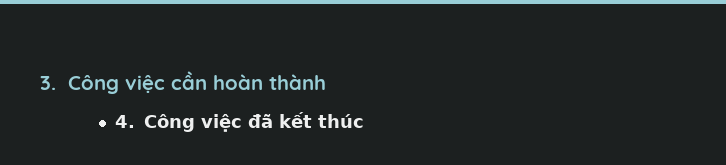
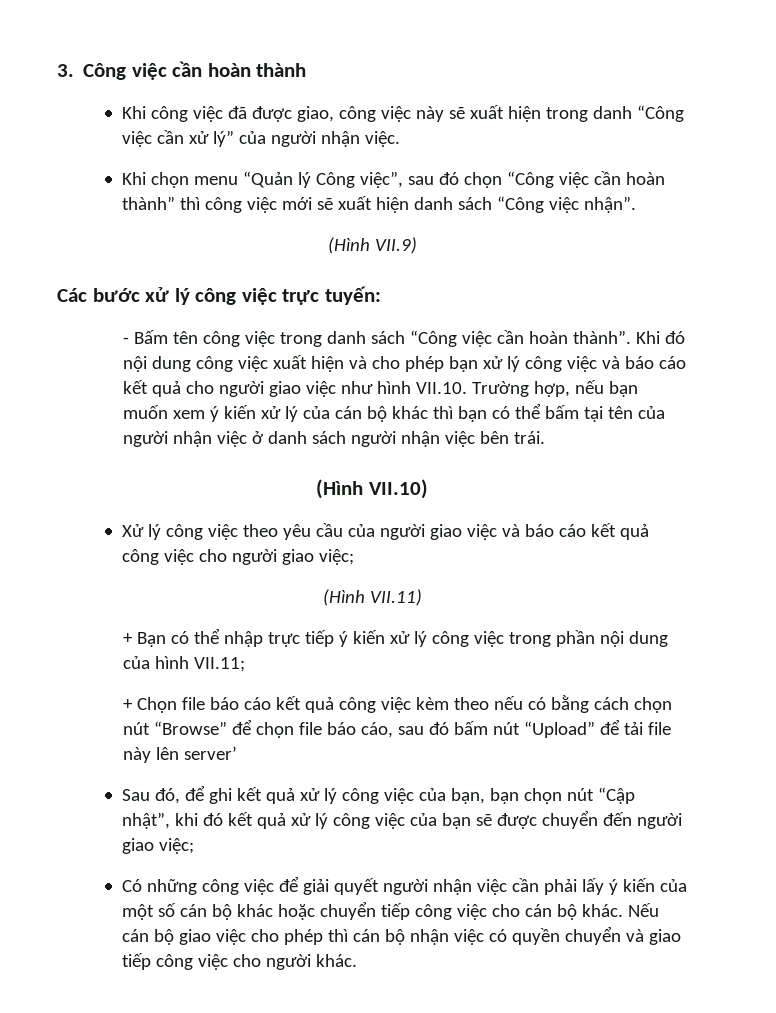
[115,112,365,132] 4. Công việc đã kết thúc -> [121,105,684,122] [121,130,400,147] [121,171,665,188] [121,196,636,213] [327,237,417,254] [57,286,381,305] [123,330,686,347] [123,355,687,372] [123,380,639,397] [123,403,666,422] [123,431,546,447] [316,479,428,499] [121,523,649,540] [121,549,354,565] [322,589,422,606] [123,628,669,647] [123,656,246,672] [123,695,673,713] [123,719,672,738] [123,746,238,763] [121,785,635,804] [121,810,682,829] [121,838,194,854] [121,876,687,895] [121,901,659,920] [121,926,681,945] [121,953,357,970] Khi công việc đã được giao, công việc này sẽ xuất hiện trong danh “Công việc cần xử lý” của người nhận việc. // Khi chọn menu “Quản lý Công việc”, sau đó chọn “Công việc cần hoàn thành” thì công việc mới sẽ xuất hiện danh sách “Công việc nhận”. // (Hình VII.9) // Các bước xử lý công việc trực tuyến: // - Bấm tên công việc trong danh sách “Công việc cần hoàn thành”. Khi đó nội dung công việc xuất hiện và cho phép bạn xử lý công việc và báo cáo kết quả cho người giao việc như hình VII.10. Trường hợp, nếu bạn muốn xem ý kiến xử lý của cán bộ khác thì bạn có thể bấm tại tên của người nhận việc ở danh sách người nhận việc bên trái. // (Hình VII.10) // Xử lý công việc theo yêu cầu của người giao việc và báo cáo kết quả công việc cho người giao việc; // (Hình VII.11) // + Bạn có thể nhập trực tiếp ý kiến xử lý công việc trong phần nội dung của hình VII.11; // + Chọn file báo cáo kết quả công việc kèm theo nếu có bằng cách chọn nút “Browse” để chọn file báo cáo, sau đó bấm nút “Upload” để tải file này lên server’ // Sau đó, để ghi kết quả xử lý công việc của bạn, bạn chọn nút “Cập nhật”, khi đó kết quả xử lý công việc của bạn sẽ được chuyển đến người giao việc; // Có những công việc để giải quyết người nhận việc cần phải lấy ý kiến của một số cán bộ khác hoặc chuyển tiếp công việc cho cán bộ khác. Nếu cán bộ giao việc cho phép thì cán bộ nhận việc có quyền chuyển và giao tiếp công việc cho người khác.

